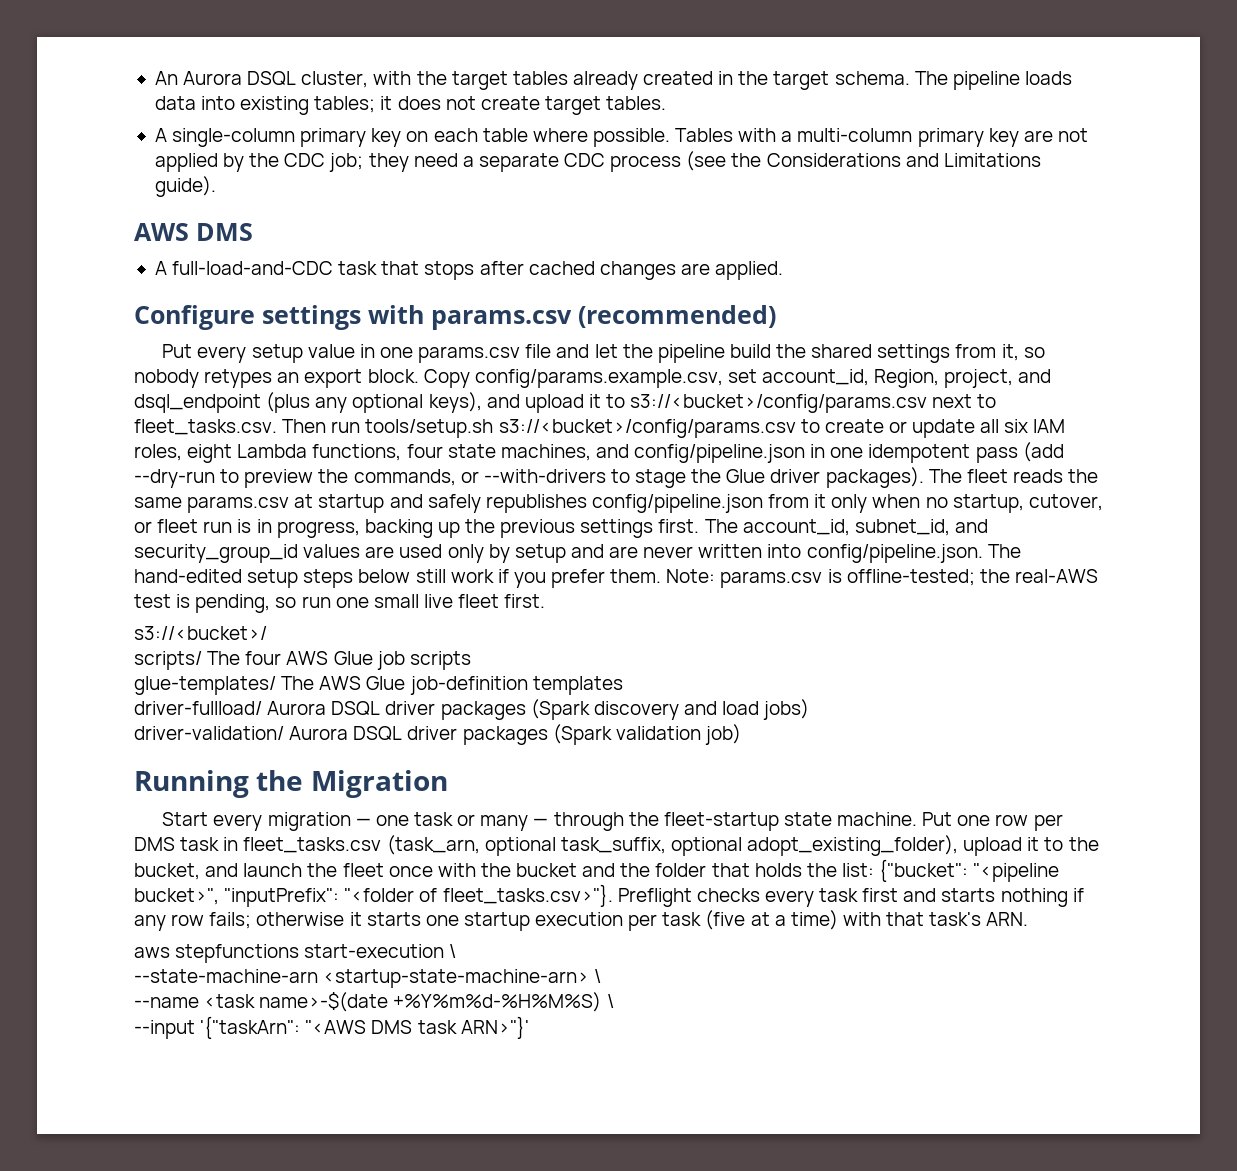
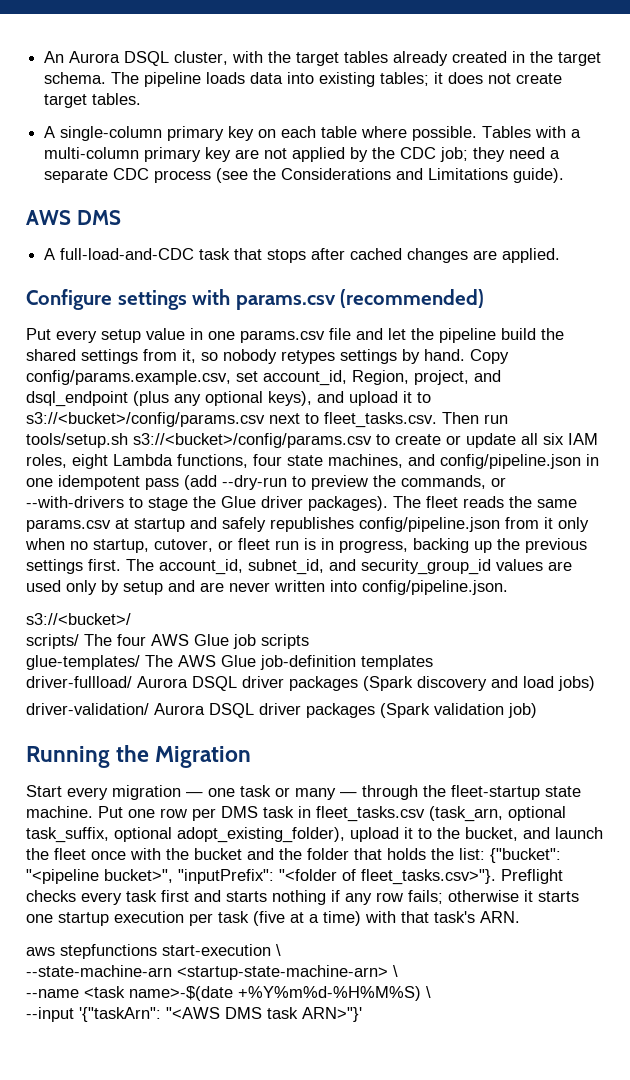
[277,369,419,388] an export block. -> [340,349,465,364] settings by hand.
[987,544,1021,558] [134,569,1098,588] [134,594,546,613] The hand-edited setup steps below still work if you prefer them. Note: params.csv is offline-tested; the real-AWS test is pending, so run one small live fleet first. -> (508, 587) none

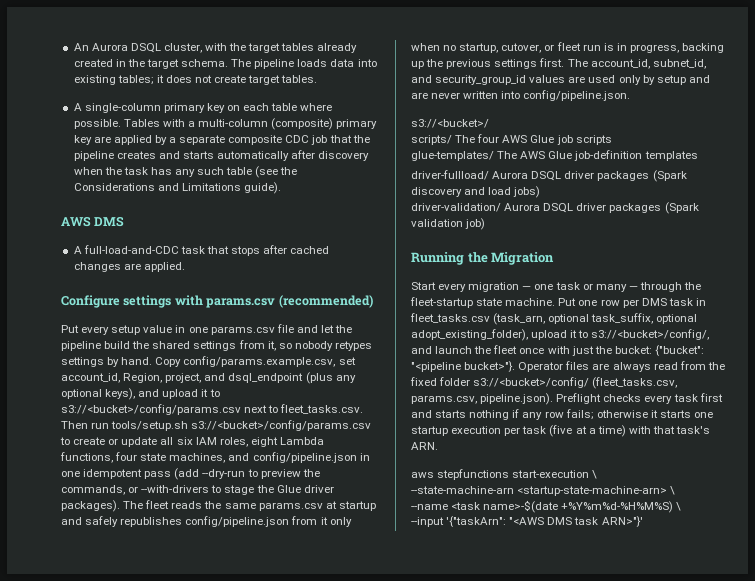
(140, 153) none -> [271,118,334,130] (composite)
[264,148,288,159] not -> (111, 139) none
[372,147,561,162] [44,168,212,183] the CDC job; they need a separate CDC process -> [169,135,370,145] [73,150,370,161] [73,167,253,177] a separate composite CDC job that the pipeline creates and starts automatically after discovery when the task has any such table
[437,827,518,841] the bucket, -> [591,329,710,340] s3://<bucket>/config/,
[166,848,561,863] [26,869,496,885] the bucket and the folder that holds the list: {"bucket": "<pipeline bucket>", "inputPrefix": "<folder of fleet_tasks.csv>"}. -> [571,345,704,356] [411,361,725,372] [410,377,678,389] [411,393,554,405] just the bucket: {"bucket": "<pipeline bucket>"}. Operator files are always read from the fixed folder s3://<bucket>/config/ (fleet_tasks.csv, params.csv, pipeline.json).

